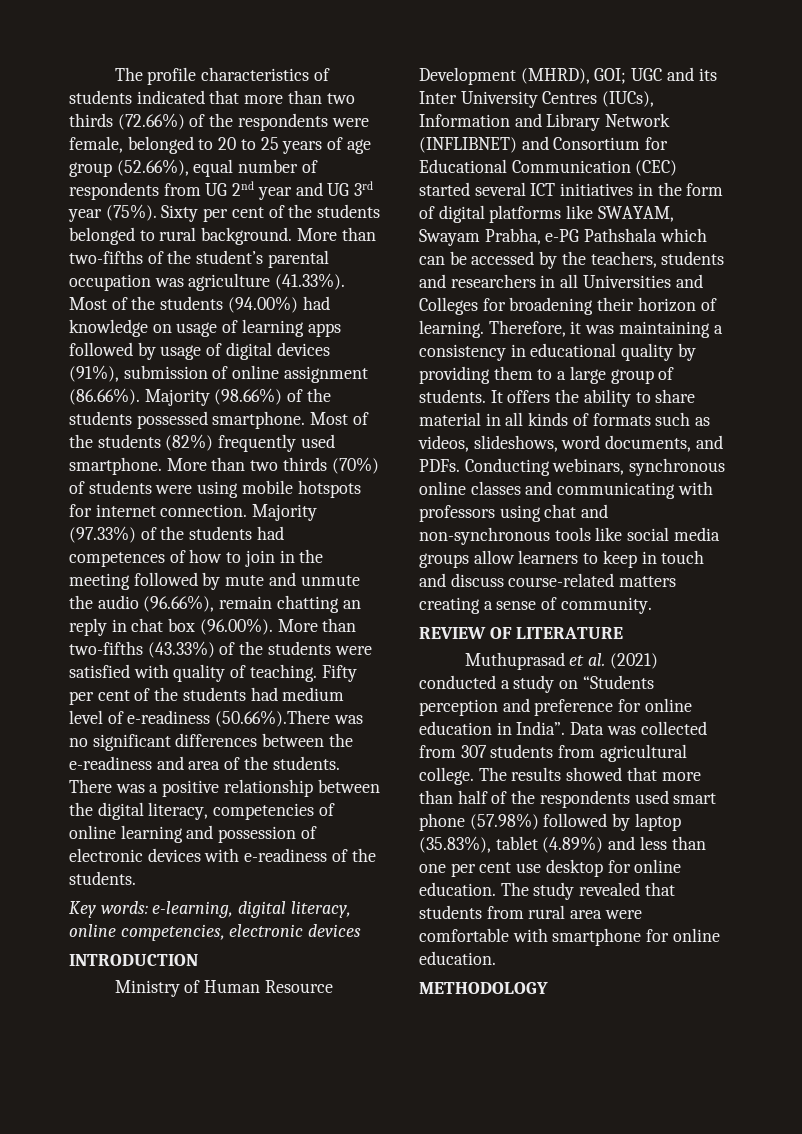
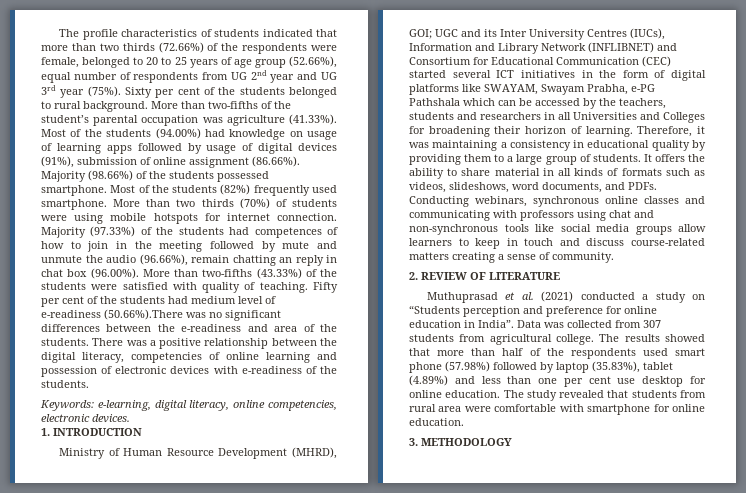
[69,901,148,918] Key words: -> [40,400,94,411] Keywords:
[308,924,362,937] devices // -> [92,414,130,423] [41,428,50,436] devices. // 1.
(652, 605) none -> [409,272,418,280] 2.
(496, 958) none -> [409,438,418,446] 3.

